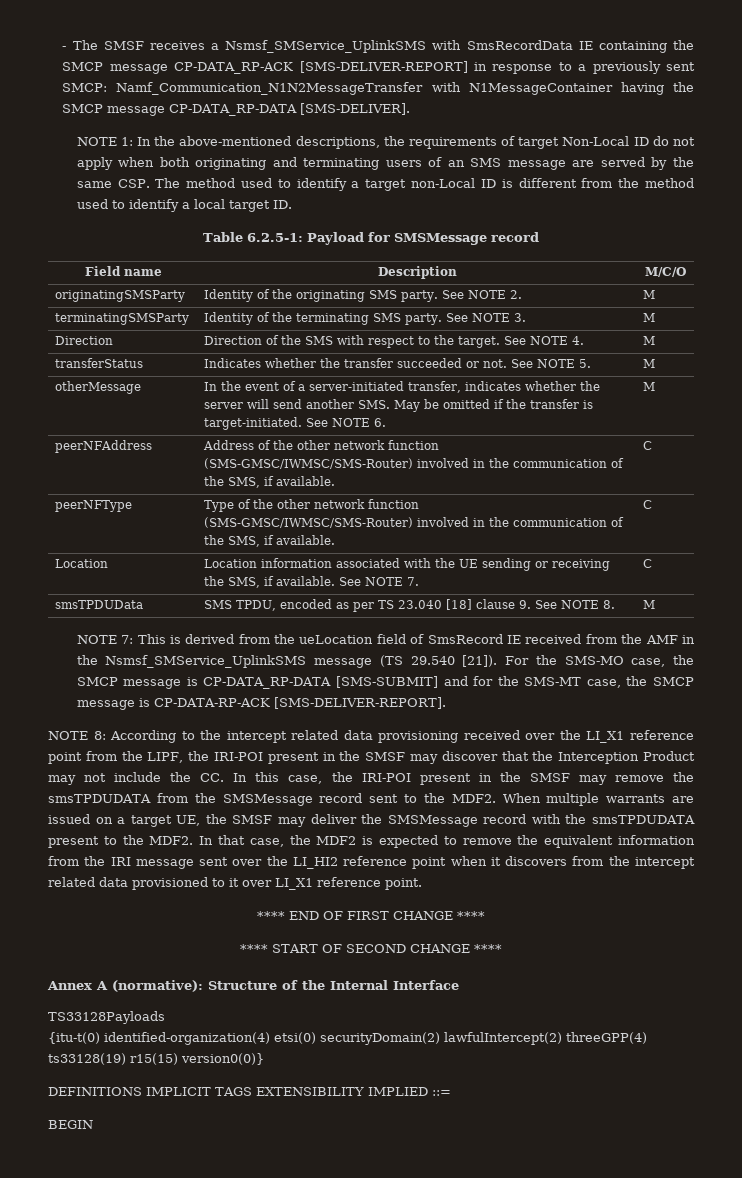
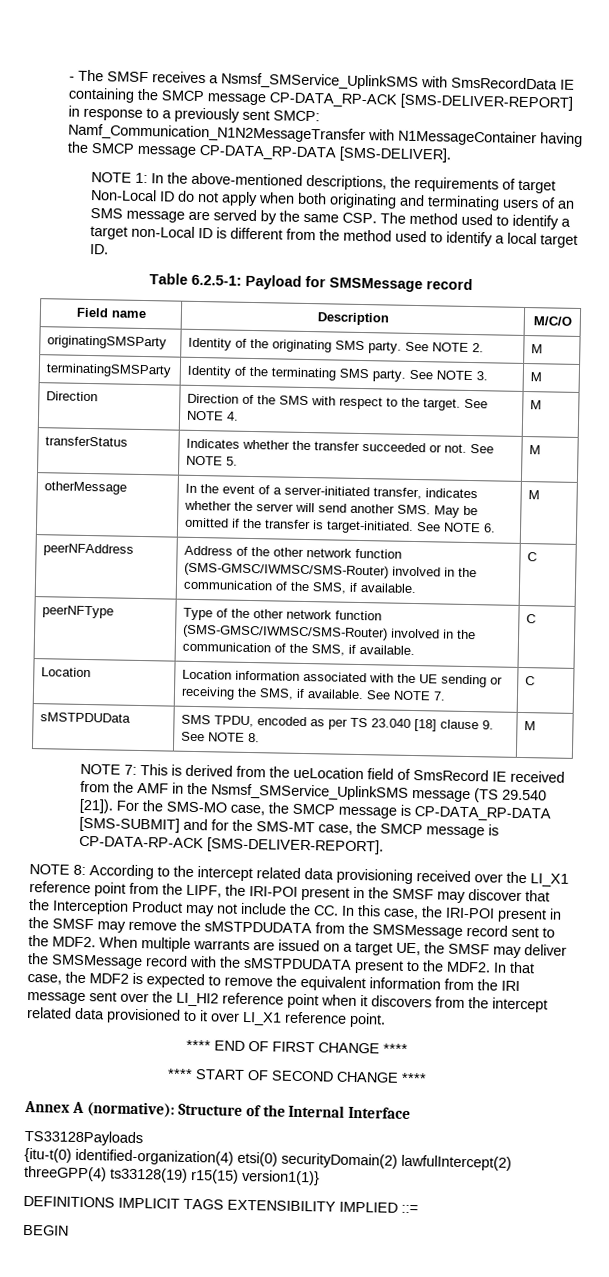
[55,600,144,609] smsTPDUData -> [40,712,132,723] sMSTPDUData
[48,794,151,803] smsTPDUDATA -> [204,921,312,934] sMSTPDUDATA
[591,815,695,824] smsTPDUDATA -> [243,957,352,970] sMSTPDUDATA
[181,1053,264,1065] version0(0)} -> [241,1169,320,1186] version1(1)}

